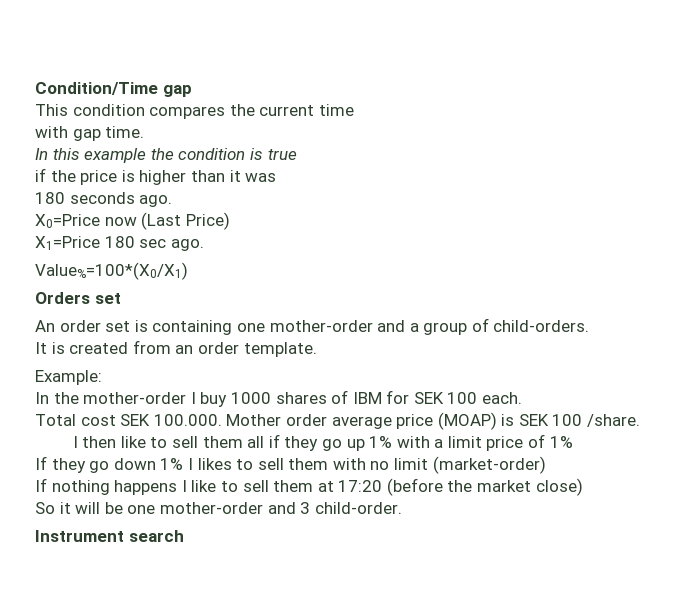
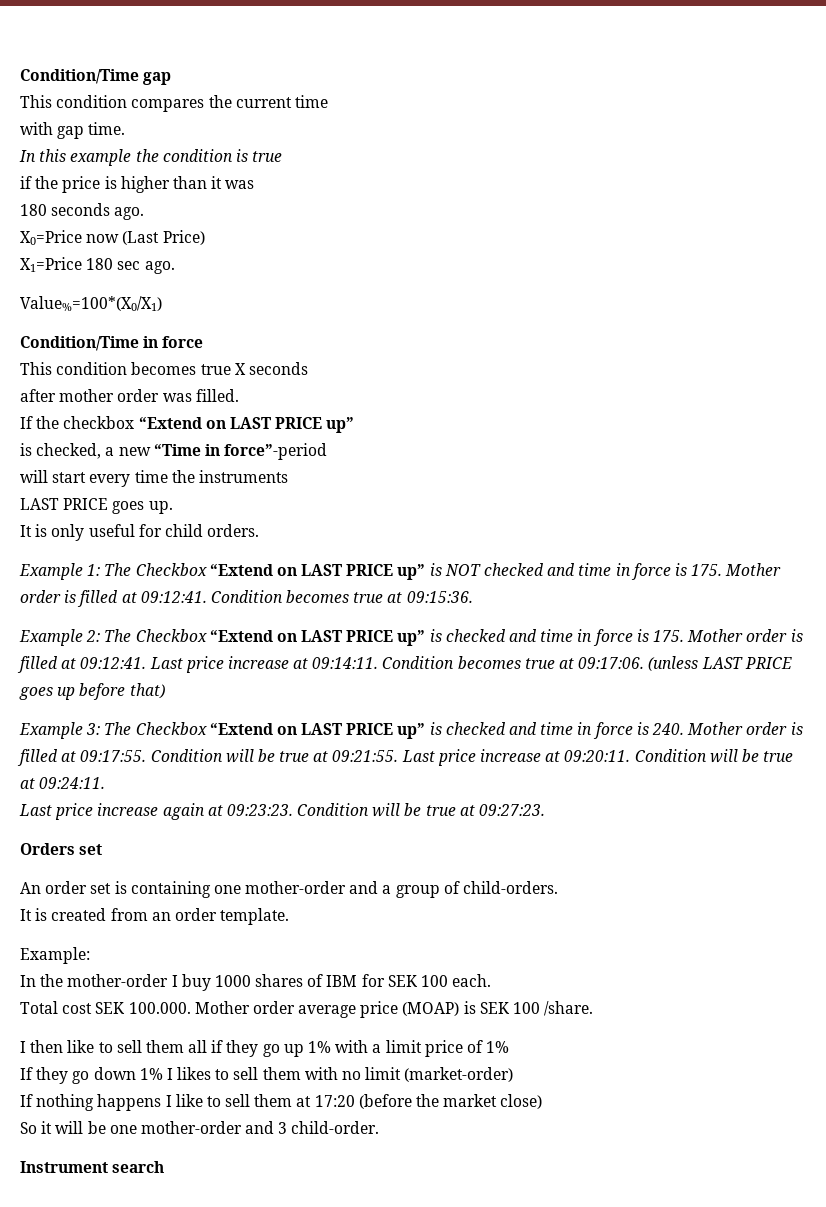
(188, 271) none -> [20,336,204,351] [20,362,308,375] [20,389,239,402] [20,416,355,433] [20,443,328,460] [20,470,288,487] [20,498,173,514] [20,524,260,541] [19,563,782,580] [20,590,473,607] [19,629,803,646] [17,656,792,673] [19,683,165,700] [19,722,803,739] [17,749,794,766] [20,777,106,789] [19,803,546,820] // Condition/Time in force // This condition becomes true X seconds // after mother order was filled. // If the checkbox “Extend on LAST PRICE up” // is checked, a new “Time in force”-period // will start every time the instruments // LAST PRICE goes up. // It is only useful for child orders. // Example 1: The Checkbox “Extend on LAST PRICE up” is NOT checked and time in force is 175. Mother order is filled at 09:12:41. Condition becomes true at 09:15:36. // Example 2: The Checkbox “Extend on LAST PRICE up” is checked and time in force is 175. Mother order is filled at 09:12:41. Last price increase at 09:14:11. Condition becomes true at 09:17:06. (unless LAST PRICE goes up before that) // Example 3: The Checkbox “Extend on LAST PRICE up” is checked and time in force is 240. Mother order is filled at 09:17:55. Condition will be true at 09:21:55. Last price increase at 09:20:11. Condition will be true at 09:24:11. // Last price increase again at 09:23:23. Condition will be true at 09:27:23.

